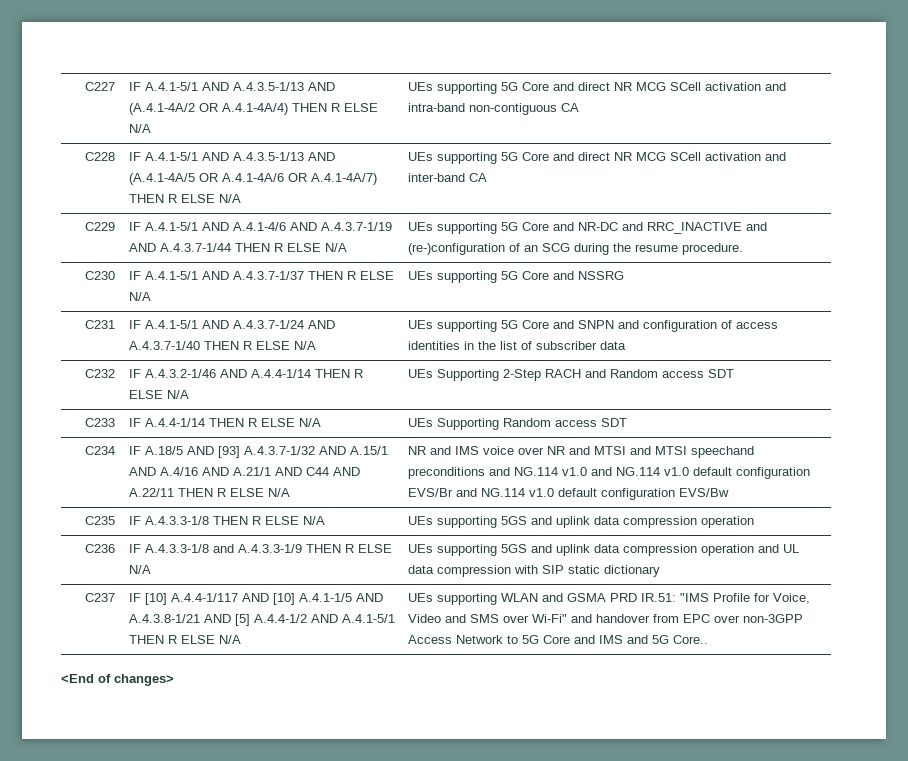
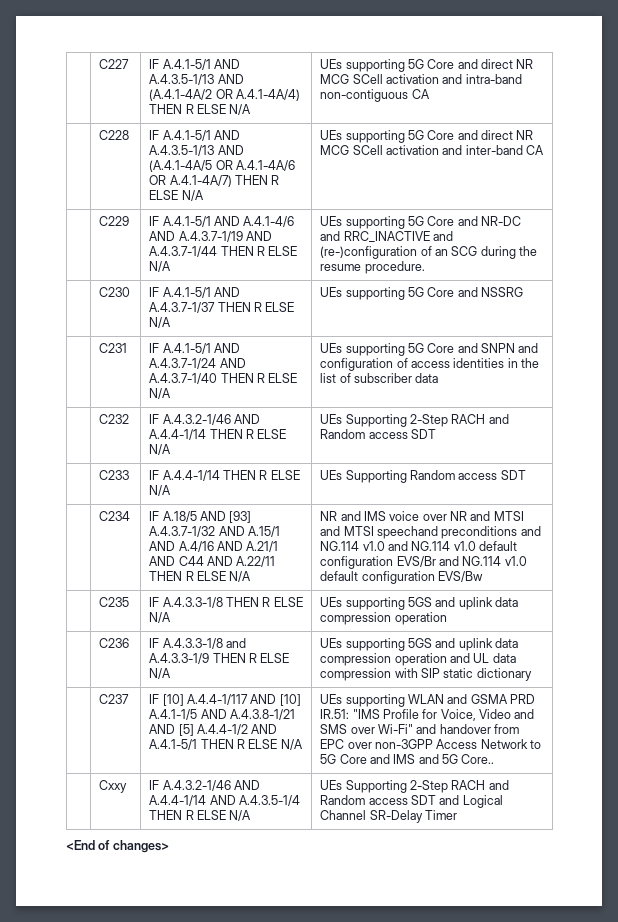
(709, 639) none -> [99,780,128,793] [149,780,260,791] [149,795,300,806] [149,810,252,821] [320,780,509,793] [320,795,503,808] [320,810,457,823] // | Cxxy | IF A.4.3.2-1/46 AND A.4.4-1/14 AND A.4.3.5-1/4 THEN R ELSE N/A | UEs Supporting 2-Step RACH and Random access SDT and Logical Channel SR-Delay Timer

